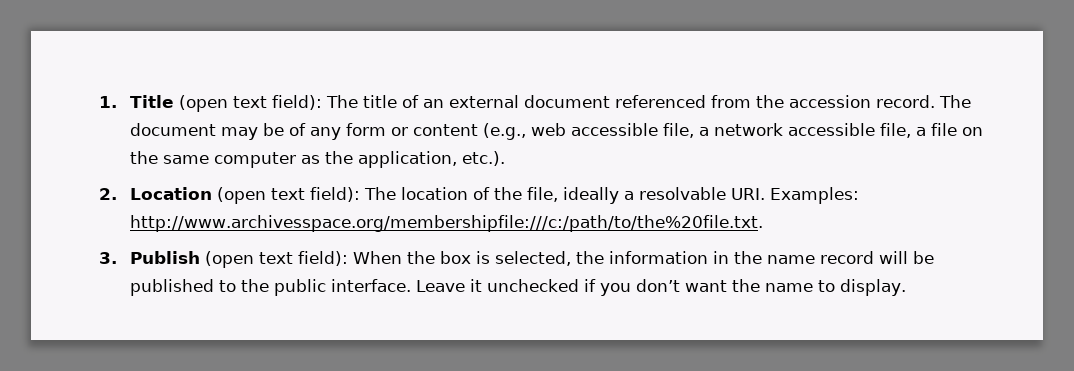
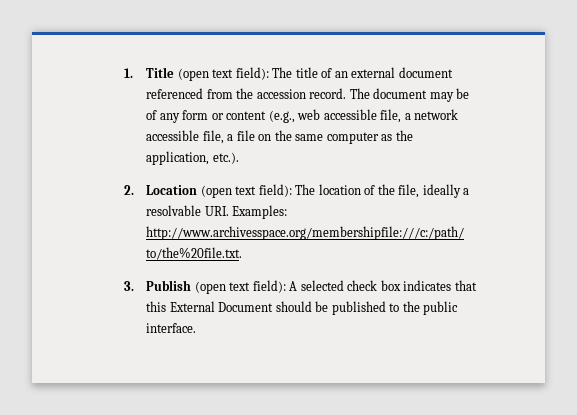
[353,251,909,266] When the box is selected, the information in the name record will -> [289,280,477,291] [146,301,312,312] A selected check box indicates that this External Document should
[416,279,907,296] Leave it unchecked if you don’t want the name to display. -> (197, 328) none

